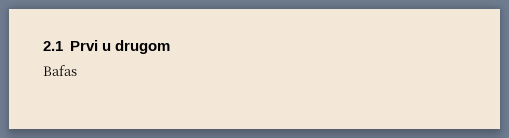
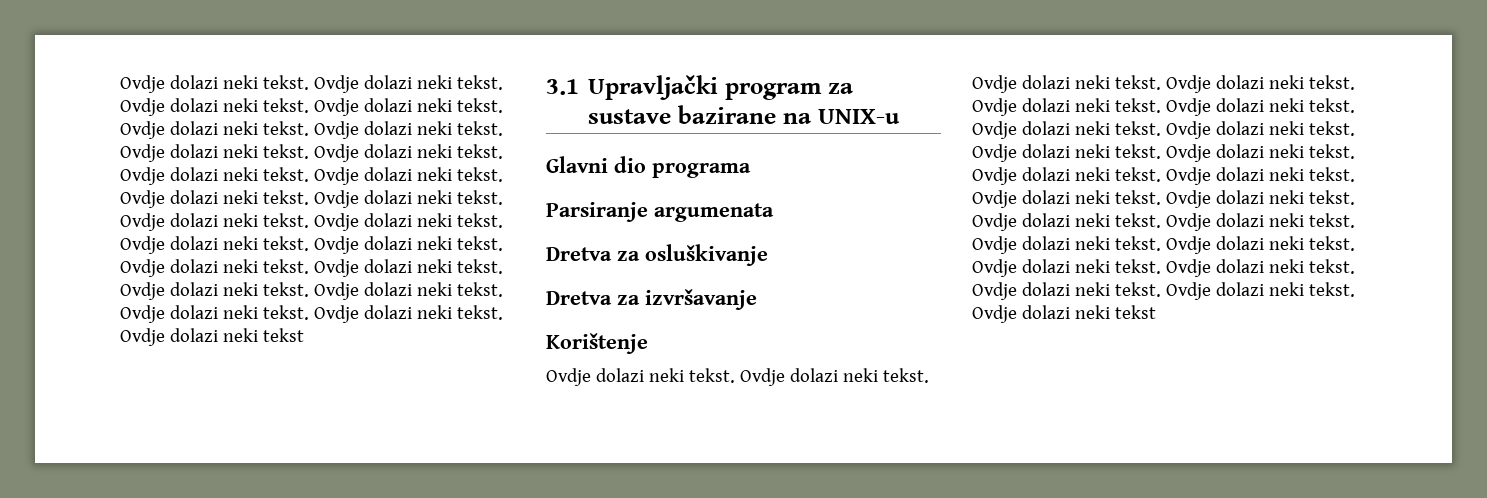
[43,40,170,54] [43,65,77,76] 2.1 Prvi u drugom // Bafas -> [120,75,503,93] [120,98,503,116] [120,121,503,139] [120,144,503,162] [120,167,503,185] [120,190,503,208] [120,213,503,231] [120,236,503,254] [120,259,503,277] [120,282,503,300] [120,305,503,323] [120,328,304,346] [546,75,853,100] [588,105,900,124] [546,156,751,178] [546,202,774,222] [546,244,768,266] [546,289,757,310] [546,333,648,354] [546,368,929,386] [972,75,1355,93] [972,98,1355,116] [972,121,1355,139] [972,144,1355,162] [972,167,1355,185] [972,190,1355,208] [972,213,1355,231] [972,236,1355,254] [972,259,1355,277] [972,282,1355,300] [972,305,1156,323] Ovdje dolazi neki tekst. Ovdje dolazi neki tekst. Ovdje dolazi neki tekst. Ovdje dolazi neki tekst. Ovdje dolazi neki tekst. Ovdje dolazi neki tekst. Ovdje dolazi neki tekst. Ovdje dolazi neki tekst. Ovdje dolazi neki tekst. Ovdje dolazi neki tekst. Ovdje dolazi neki tekst. Ovdje dolazi neki tekst. Ovdje dolazi neki tekst. Ovdje dolazi neki tekst. Ovdje dolazi neki tekst. Ovdje dolazi neki tekst. Ovdje dolazi neki tekst. Ovdje dolazi neki tekst. Ovdje dolazi neki tekst. Ovdje dolazi neki tekst. Ovdje dolazi neki tekst. Ovdje dolazi neki tekst. Ovdje dolazi neki tekst // 3.1 Upravljački program za sustave bazirane na UNIX-u // Glavni dio programa // Parsiranje argumenata // Dretva za osluškivanje // Dretva za izvršavanje // Korištenje // Ovdje dolazi neki tekst. Ovdje dolazi neki tekst. Ovdje dolazi neki tekst. Ovdje dolazi neki tekst. Ovdje dolazi neki tekst. Ovdje dolazi neki tekst. Ovdje dolazi neki tekst. Ovdje dolazi neki tekst. Ovdje dolazi neki tekst. Ovdje dolazi neki tekst. Ovdje dolazi neki tekst. Ovdje dolazi neki tekst. Ovdje dolazi neki tekst. Ovdje dolazi neki tekst. Ovdje dolazi neki tekst. Ovdje dolazi neki tekst. Ovdje dolazi neki tekst. Ovdje dolazi neki tekst. Ovdje dolazi neki tekst. Ovdje dolazi neki tekst. Ovdje dolazi neki tekst. Ovdje dolazi neki tekst. Ovdje dolazi neki tekst

